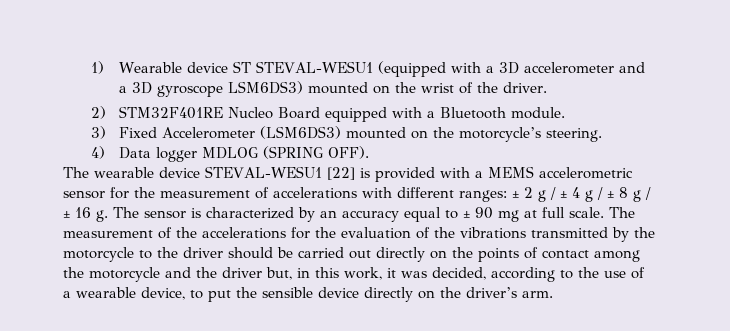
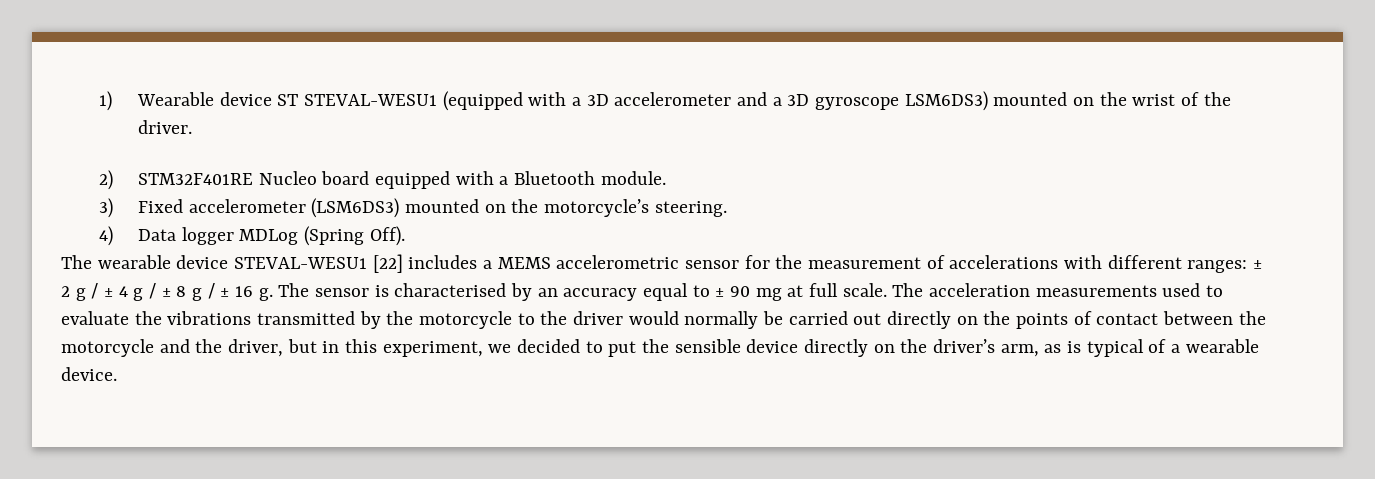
[277,107,320,119] Board -> [321,171,370,185] board
[161,127,255,139] Accelerometer -> [188,199,306,213] accelerometer
[201,146,369,159] MDLOG (SPRING OFF). -> [239,226,405,246] MDLog (Spring Off).
[359,167,470,182] is provided with -> [408,255,478,269] includes
[206,207,294,219] characterized -> [394,283,507,297] characterised
[63,227,430,239] measurement of the accelerations for the evaluation of -> [929,283,1224,297] [61,311,129,325] acceleration measurements used to evaluate
[228,247,273,259] should -> [628,311,759,329] would normally
[594,250,640,262] among -> [1163,311,1234,325] between
[222,267,645,282] [63,287,185,300] driver but, in this work, it was decided, according to the use of a wearable device, -> [228,339,581,357] driver, but in this experiment, we decided
[522,291,553,298] arm. -> [1000,339,1259,357] [61,367,117,381] arm, as is typical of a wearable device.

